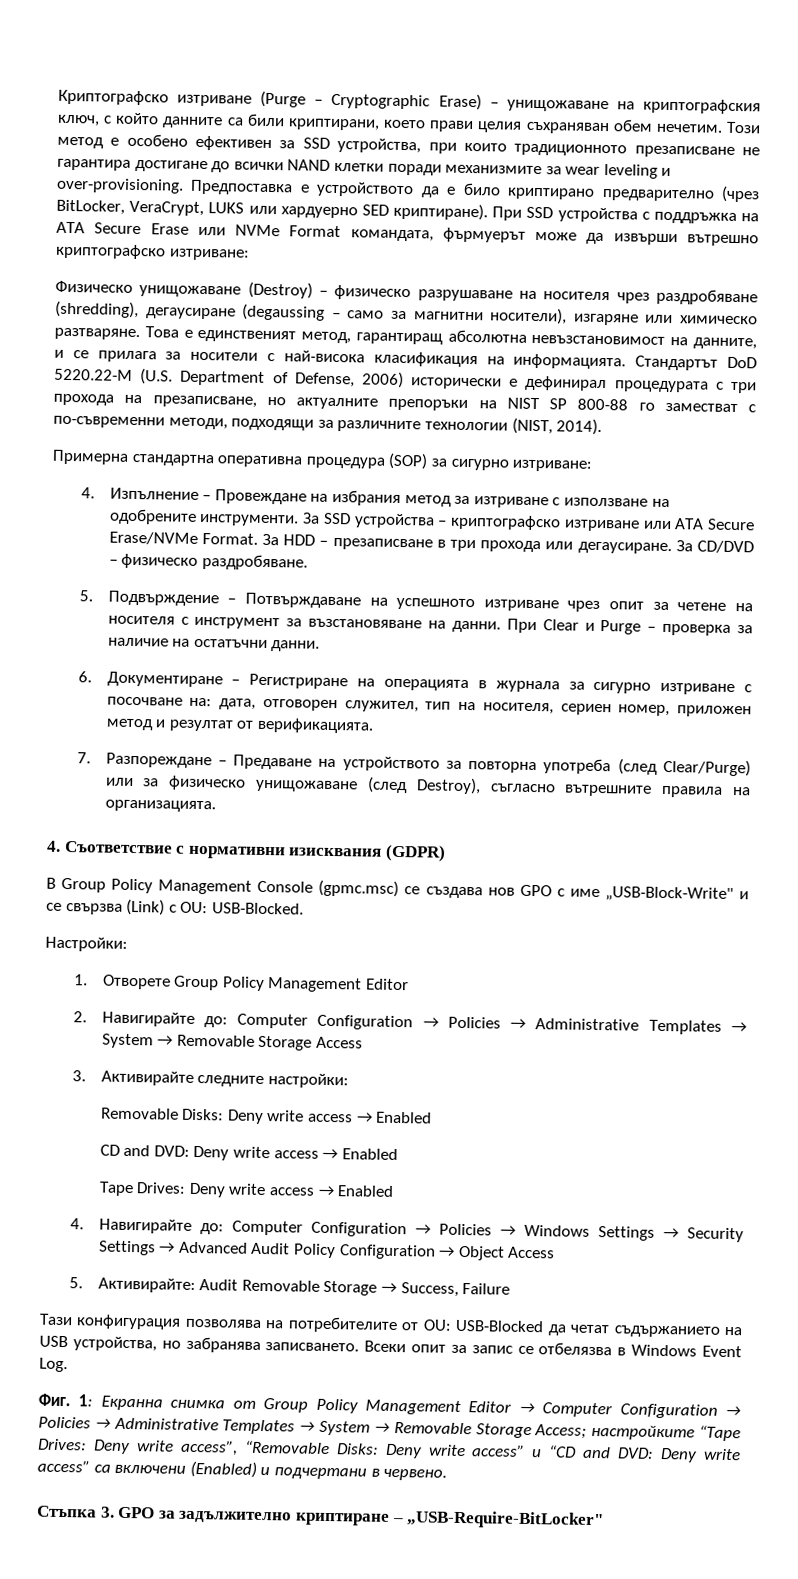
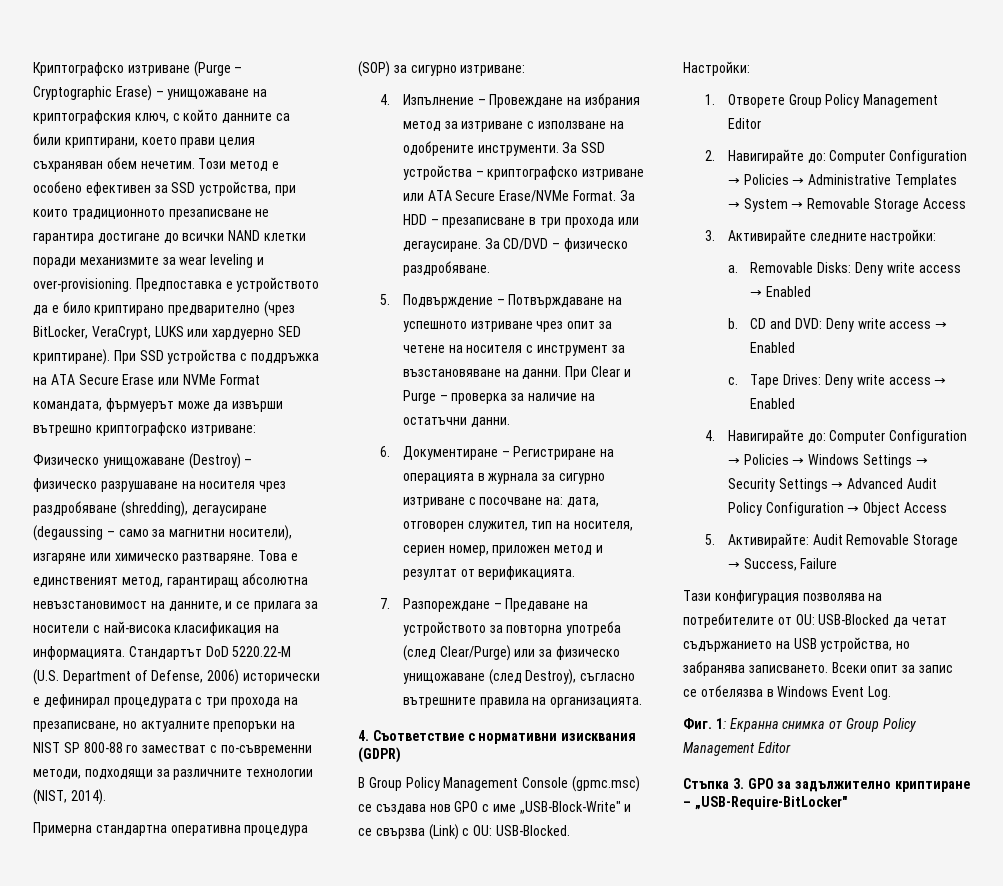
(349, 1081) none -> [727,265,738,273] a.
(433, 1117) none -> [727,318,738,329] b.
(398, 1154) none -> [727,377,738,385] c.
[518,1402,741,1419] [38,1416,741,1442] [38,1438,742,1463] [37,1459,448,1481] → Computer Configuration → Policies → Administrative Templates → System → Removable Storage Access; настройките “Tape Drives: Deny write access”, “Removable Disks: Deny write access” и “CD and DVD: Deny write access” са включени (Enabled) и подчертани в червено. -> (791, 747) none

